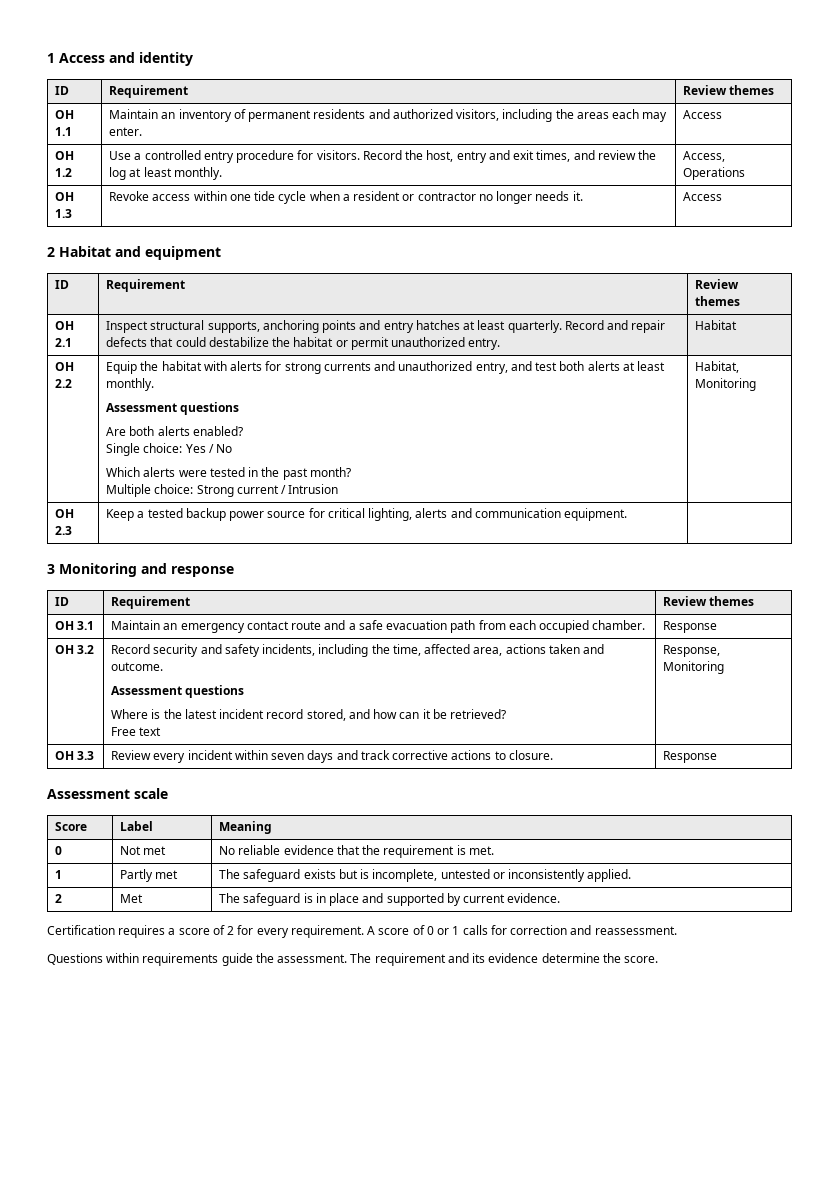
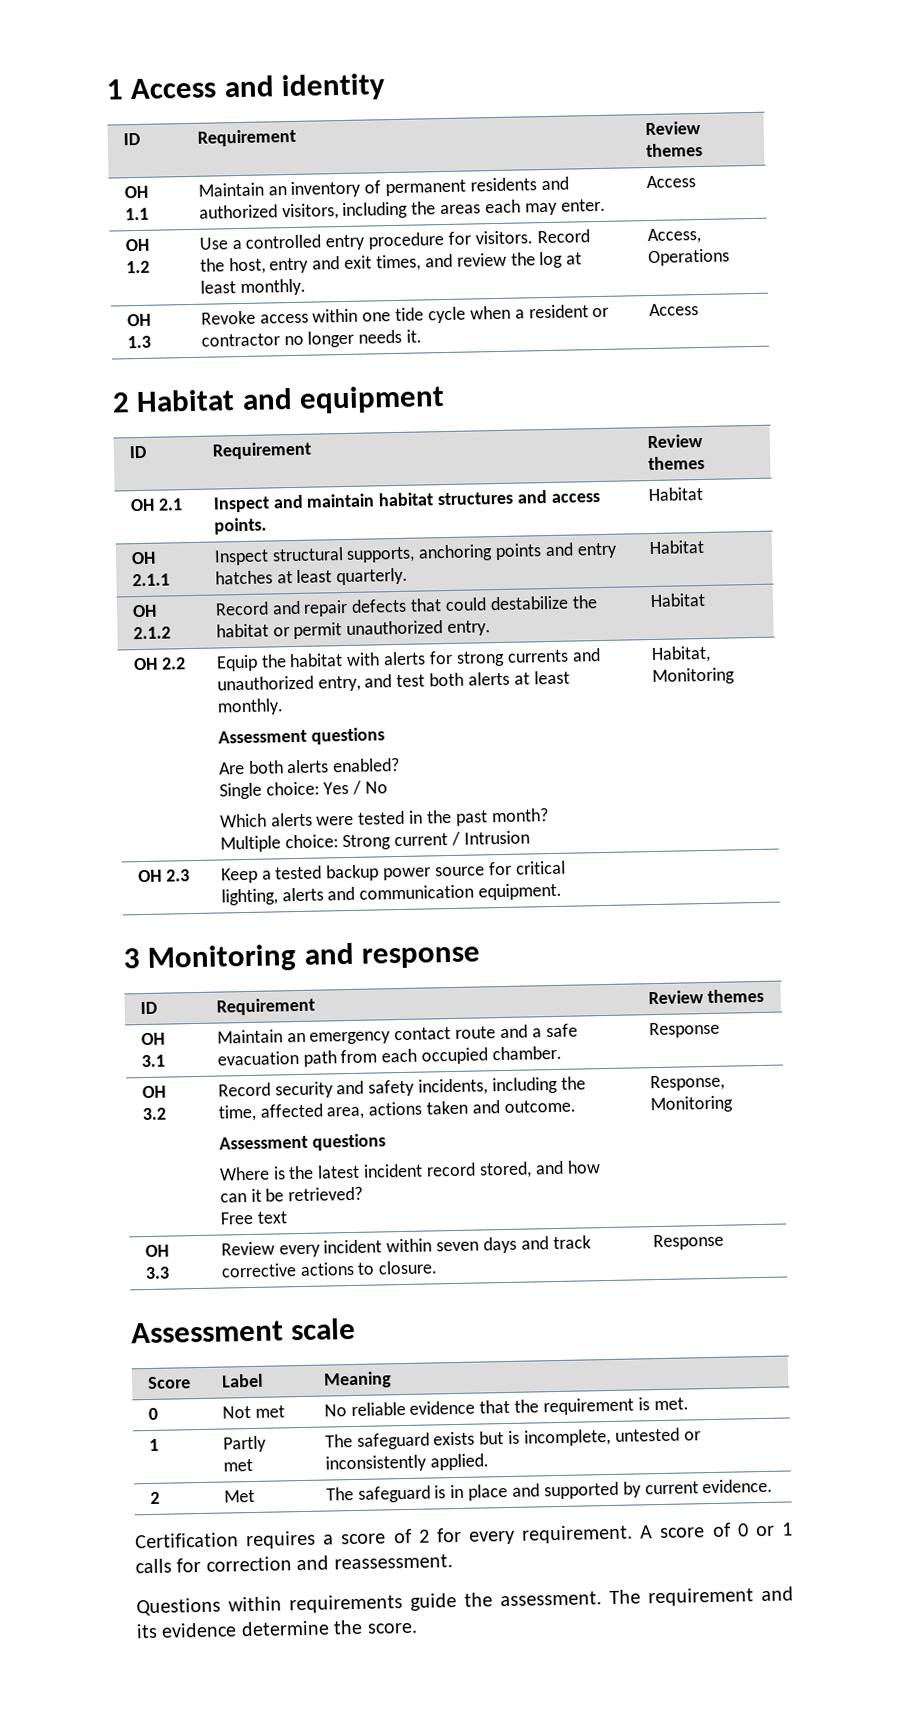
(73, 342) none -> [212,490,600,513] [213,517,267,535] [647,486,703,502] [130,551,156,565] [131,573,170,587] | Inspect and maintain habitat structures and access points. | Habitat // OH 2.1.1
(562, 326) none -> [648,539,704,555] [131,604,157,618] [132,626,171,640] | Habitat // OH 2.1.2 |

